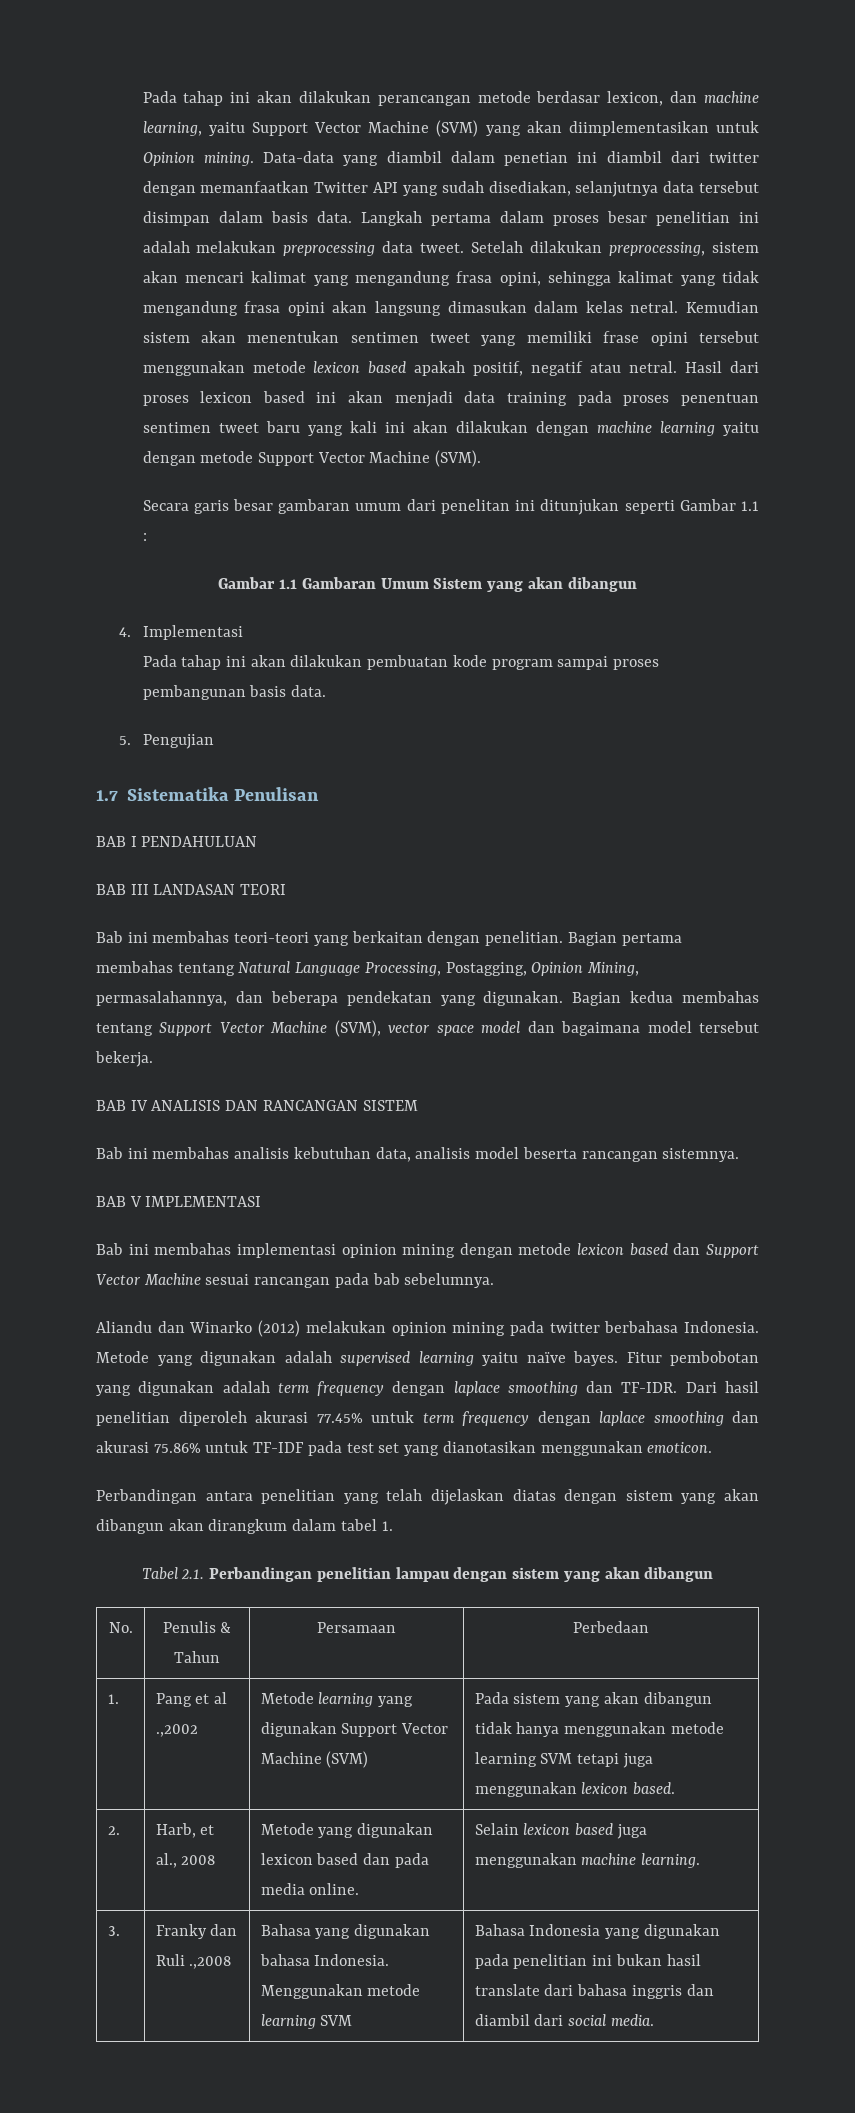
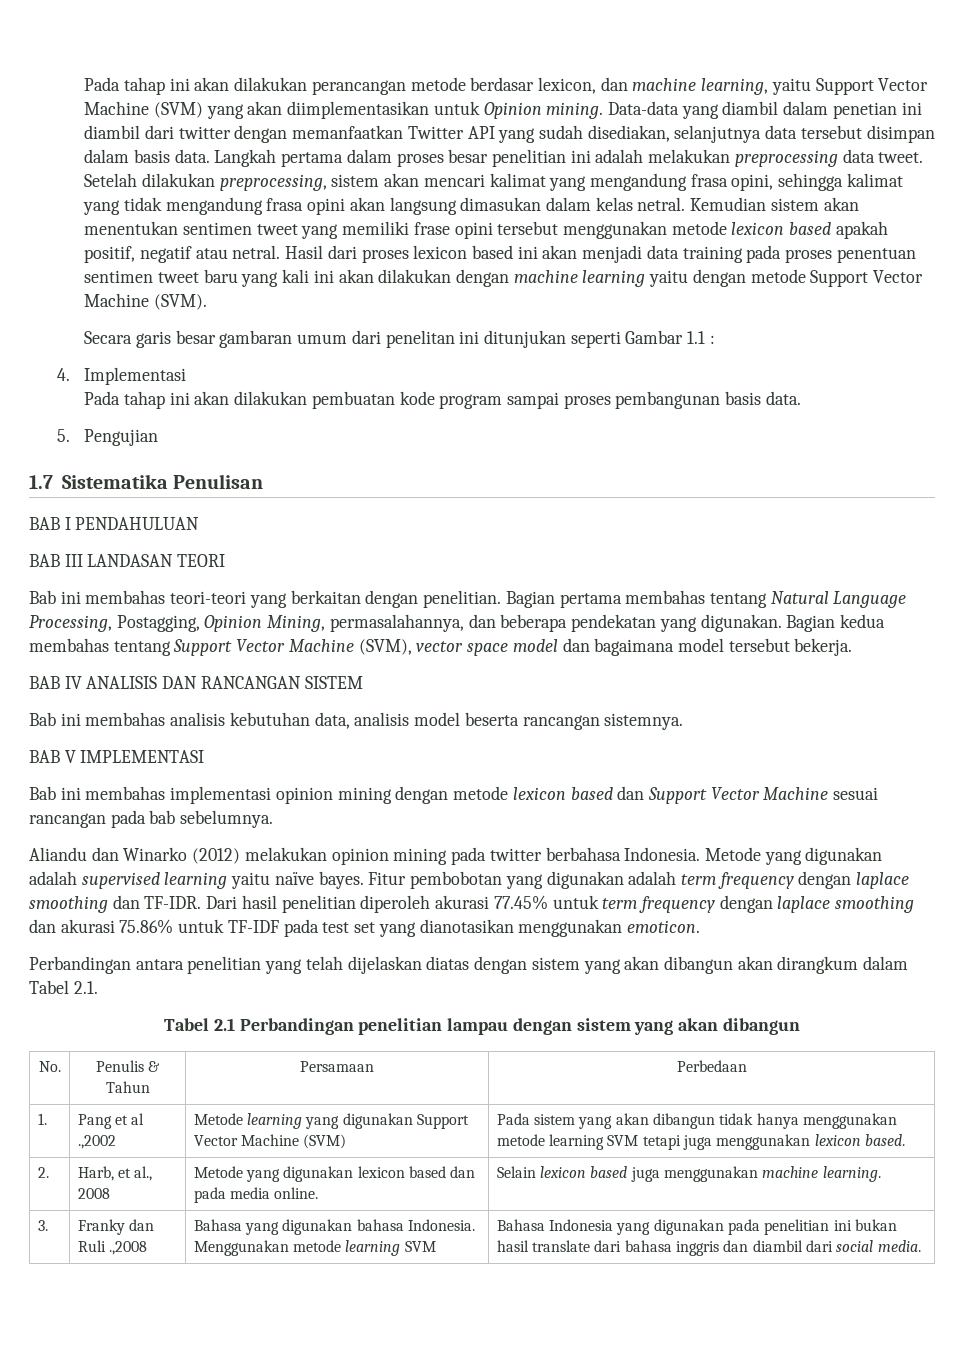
[218,577,637,592] // Gambar 1.1 Gambaran Umum Sistem yang akan dibangun -> (715, 339) none
[340,1519,393,1531] [141,1567,205,1580] tabel 1. // Tabel 2.1. -> [29,980,98,994] [164,1018,235,1031] Tabel 2.1. // Tabel 2.1

